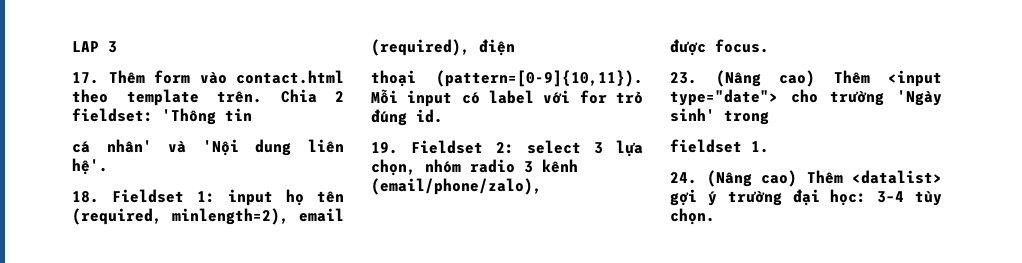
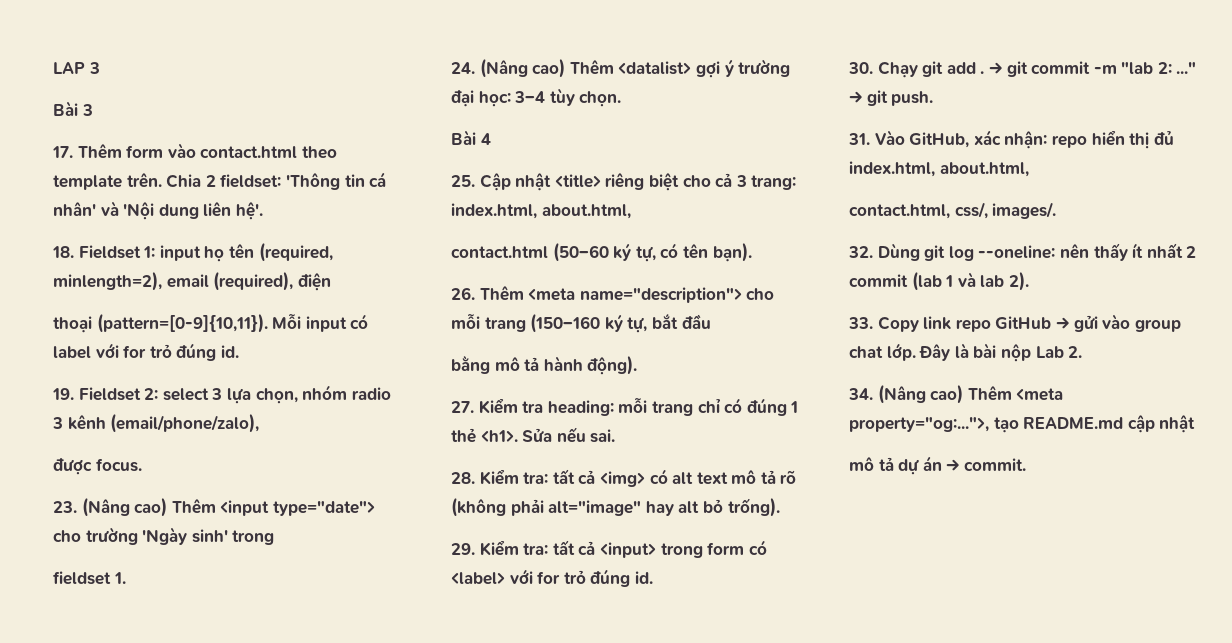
(117, 47) none -> [53,101,93,116] // Bài 3
(252, 114) // -> (365, 180) none
(715, 216) none -> [451,130,491,145] [451,173,797,191] [451,203,631,219] [451,242,752,262] [451,286,775,303] [451,313,711,333] [451,355,638,375] [451,398,799,416] [451,427,616,443] [451,469,797,487] [451,497,780,517] [451,540,767,558] [451,569,653,587] [848,61,1197,78] [849,90,934,106] [848,130,1174,149] [849,161,1029,177] [849,202,1057,219] [848,243,1197,261] [849,271,1029,291] [848,314,1181,332] [849,343,1083,362] [848,384,1064,404] [849,415,1196,433] [849,456,1026,475] // Bài 4 // 25. Cập nhật <title> riêng biệt cho cả 3 trang: index.html, about.html, // contact.html (50–60 ký tự, có tên bạn). // 26. Thêm <meta name="description"> cho mỗi trang (150–160 ký tự, bắt đầu // bằng mô tả hành động). // 27. Kiểm tra heading: mỗi trang chỉ có đúng 1 thẻ <h1>. Sửa nếu sai. // 28. Kiểm tra: tất cả <img> có alt text mô tả rõ (không phải alt="image" hay alt bỏ trống). // 29. Kiểm tra: tất cả <input> trong form có <label> với for trỏ đúng id. // 30. Chạy git add . → git commit -m "lab 2: ..." → git push. // 31. Vào GitHub, xác nhận: repo hiển thị đủ index.html, about.html, // contact.html, css/, images/. // 32. Dùng git log --oneline: nên thấy ít nhất 2 commit (lab 1 và lab 2). // 33. Copy link repo GitHub → gửi vào group chat lớp. Đây là bài nộp Lab 2. // 34. (Nâng cao) Thêm <meta property="og:...">, tạo README.md cập nhật // mô tả dự án → commit.

